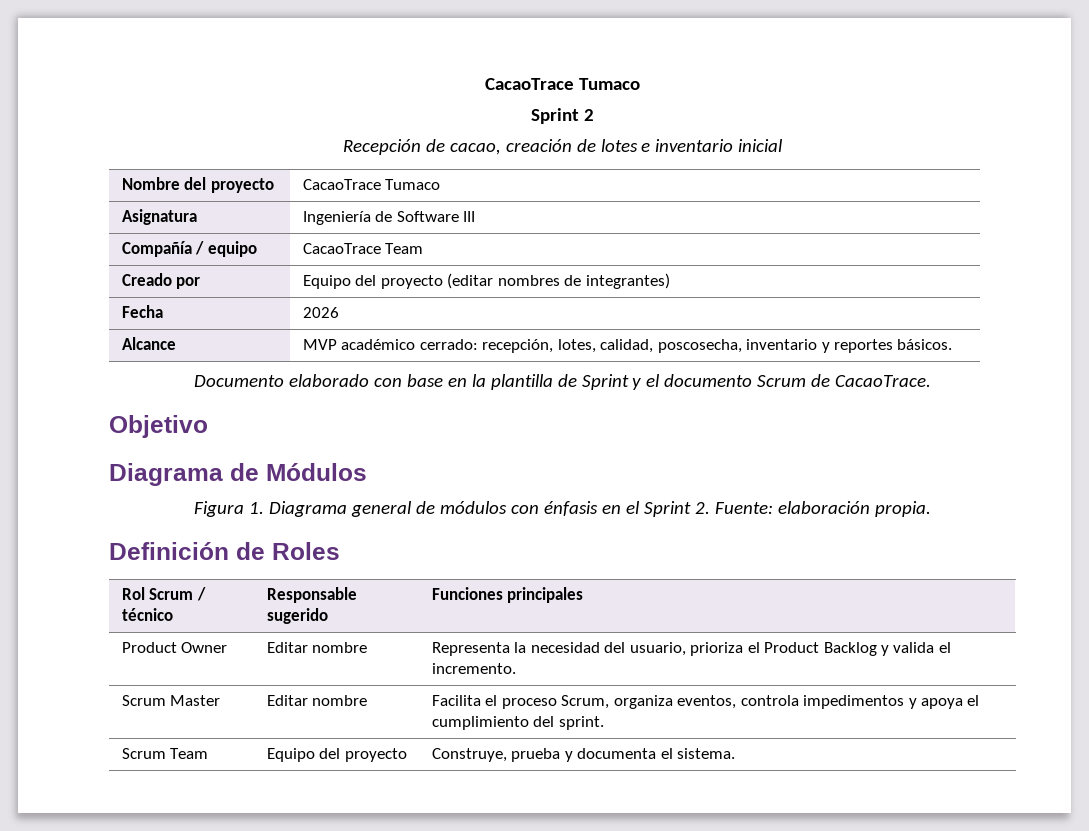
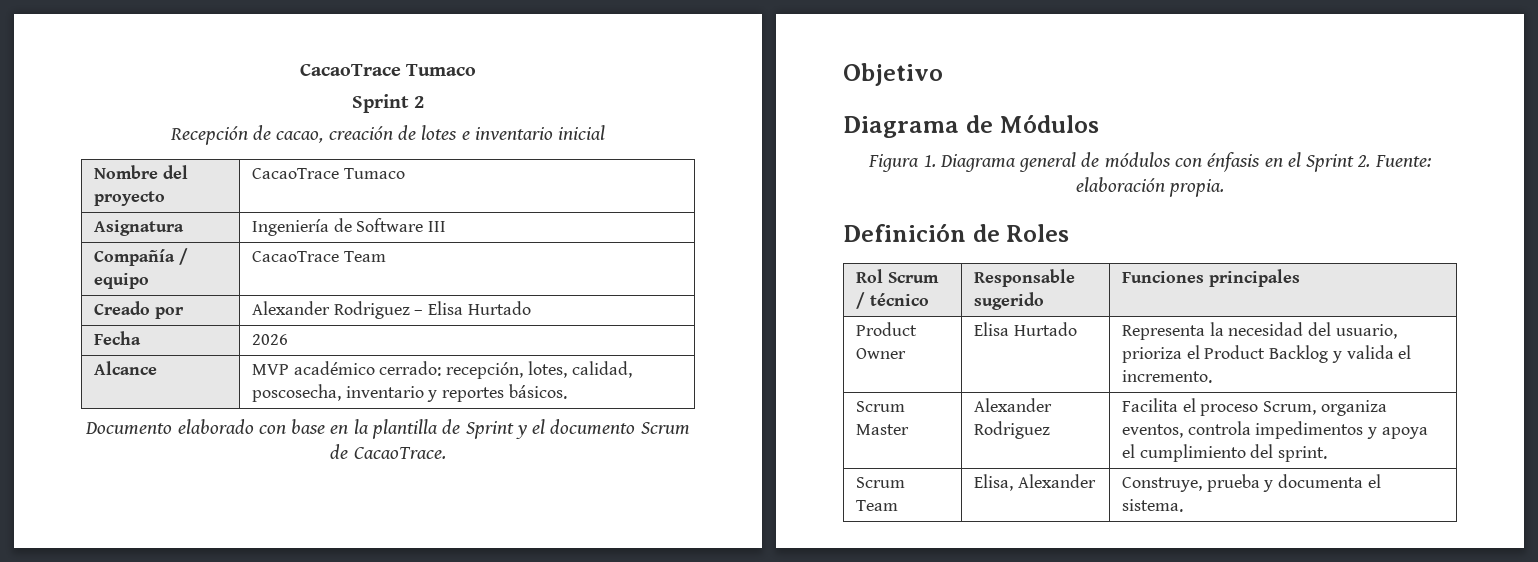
[302,273,670,289] Equipo del proyecto (editar nombres de integrantes) -> [251,301,531,319] Alexander Rodriguez – Elisa Hurtado
[266,642,368,653] Editar nombre -> [973,322,1077,336] Elisa Hurtado
[266,695,368,706] Editar nombre -> [973,398,1052,412] [973,421,1050,439] Alexander Rodriguez
[266,748,407,762] Equipo del proyecto -> [973,474,1096,491] Elisa, Alexander

